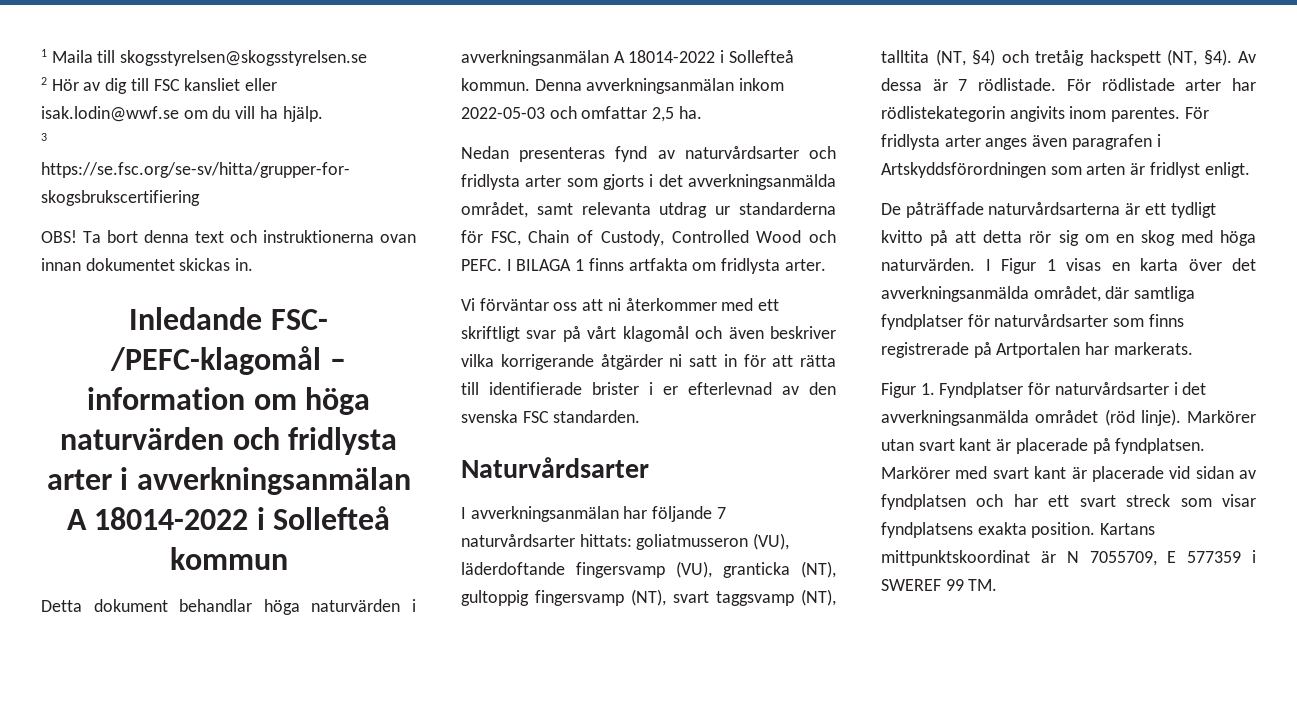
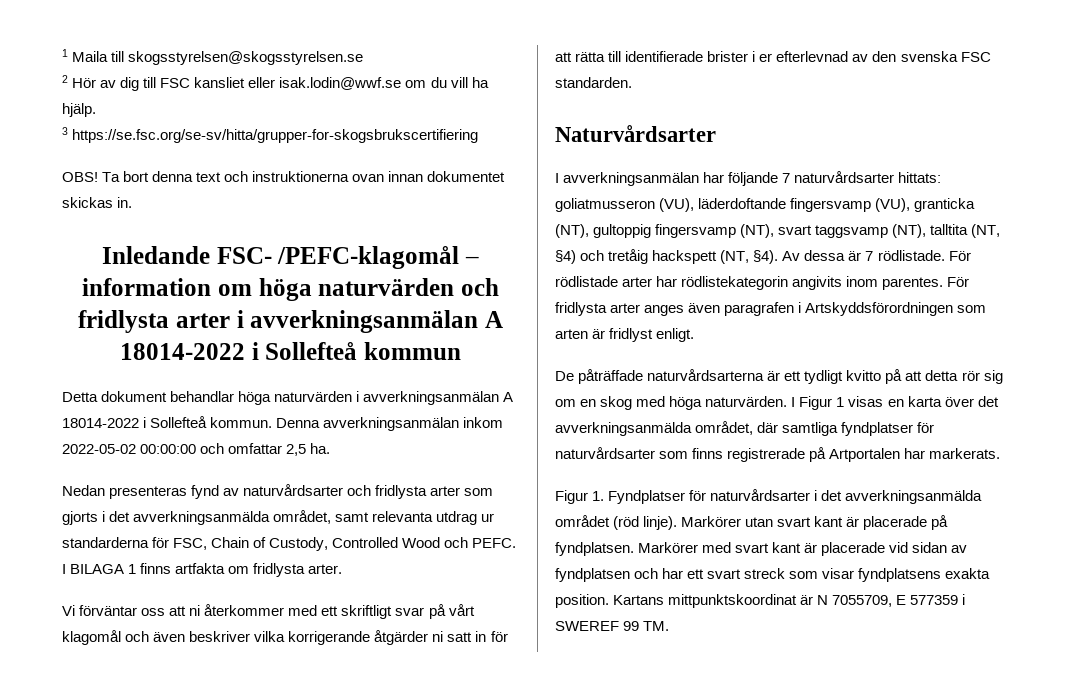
[461,107,545,119] 2022-05-03 -> [62,444,197,454] 2022-05-02 00:00:00

